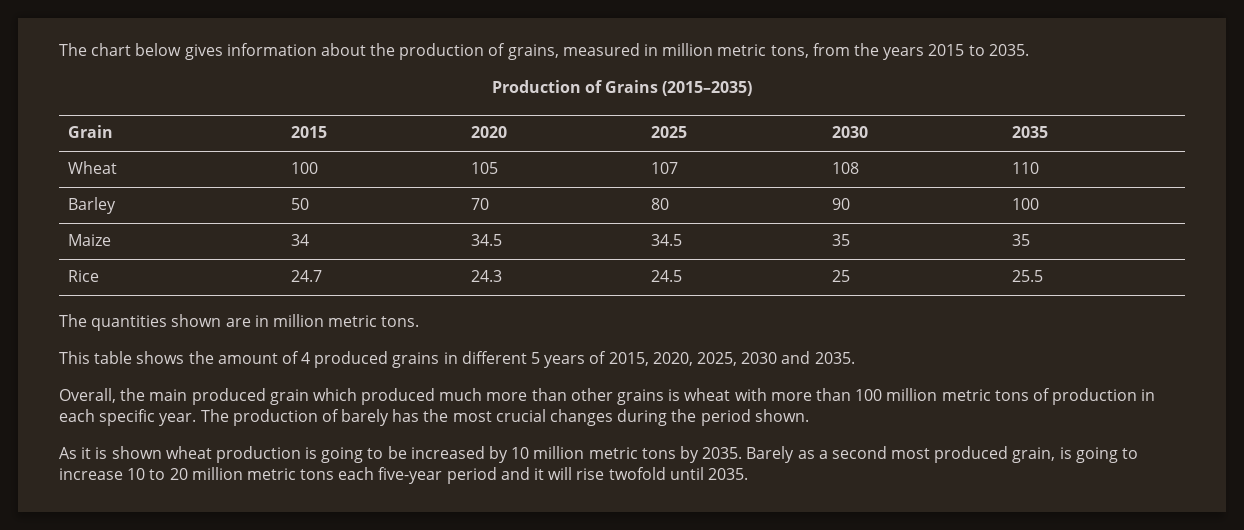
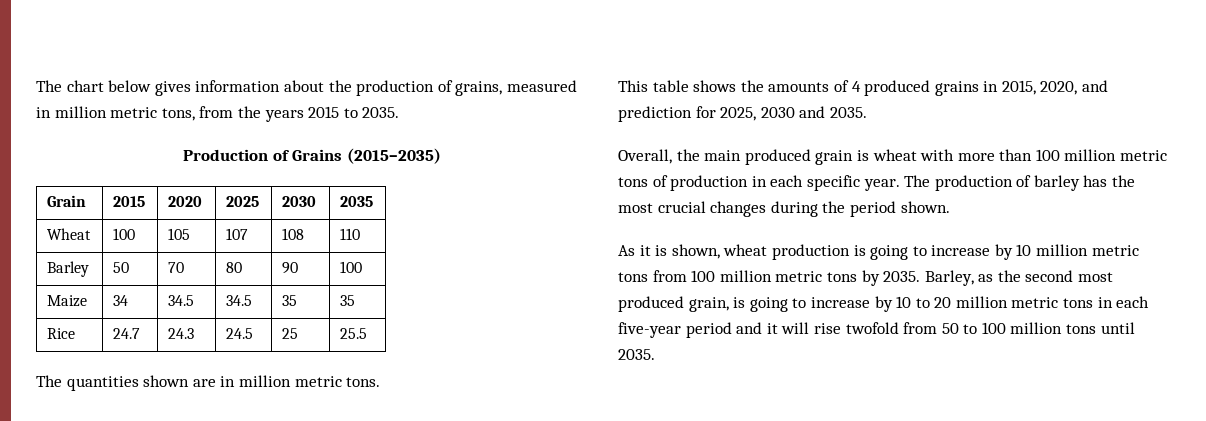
[217,353,278,364] amount -> [768,82,830,92] amounts
[461,351,693,368] different 5 years of 2015, 2020, -> [1001,80,1109,95] [618,106,716,122] 2015, 2020, and prediction for
[312,388,665,405] which produced much more than other grains -> (854, 157) none
[341,409,390,426] barely -> [1033,175,1080,191] barley
[111,446,162,459] shown -> [671,244,720,259] shown,
[387,446,485,459] be increased -> [931,245,991,256] increase
[679,446,828,463] by 2035. Barely as a -> [652,270,1021,286] from 100 million metric tons by 2035. Barley, as the
(123, 474) none -> [874,296,893,312] by
(335, 474) none -> [1097,297,1113,308] in
(666, 473) none -> [903,322,1097,334] from 50 to 100 million tons

